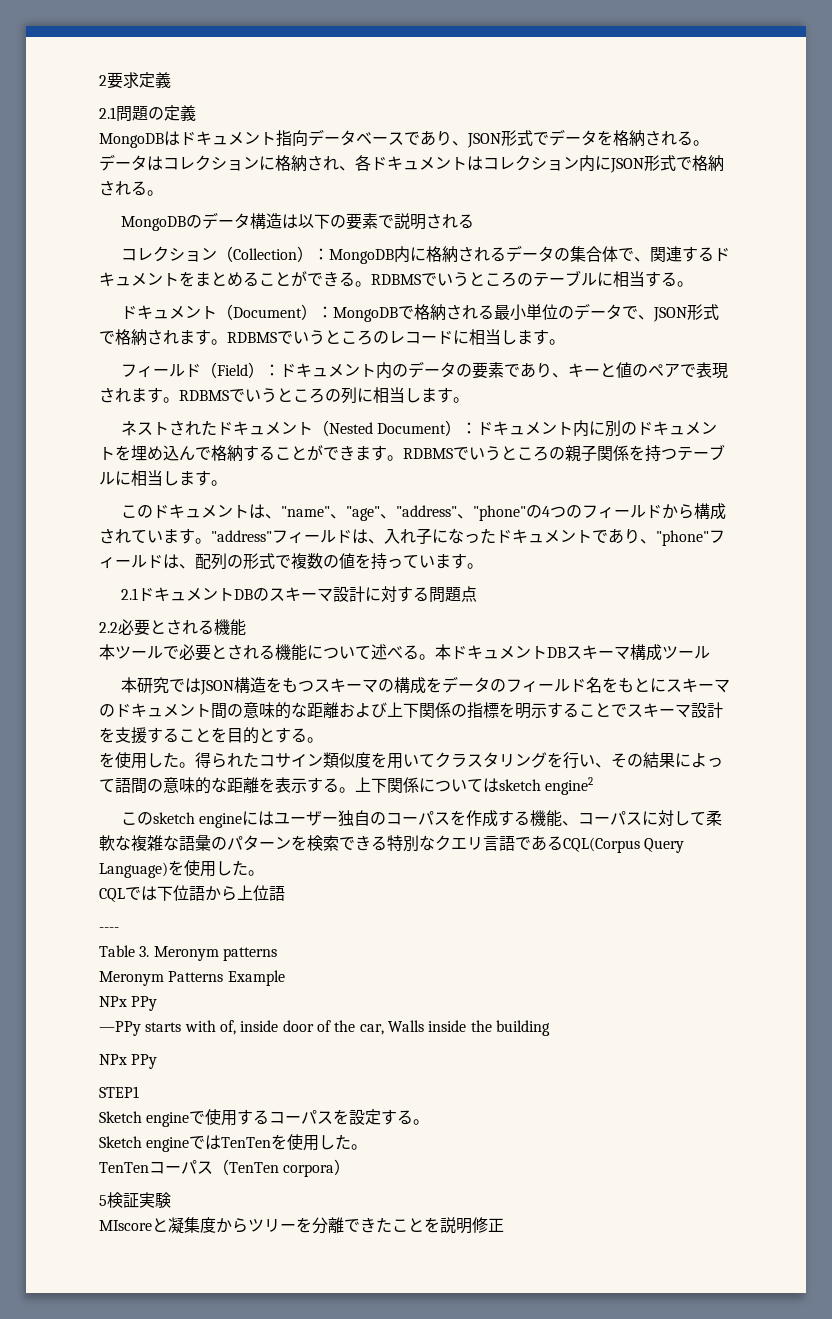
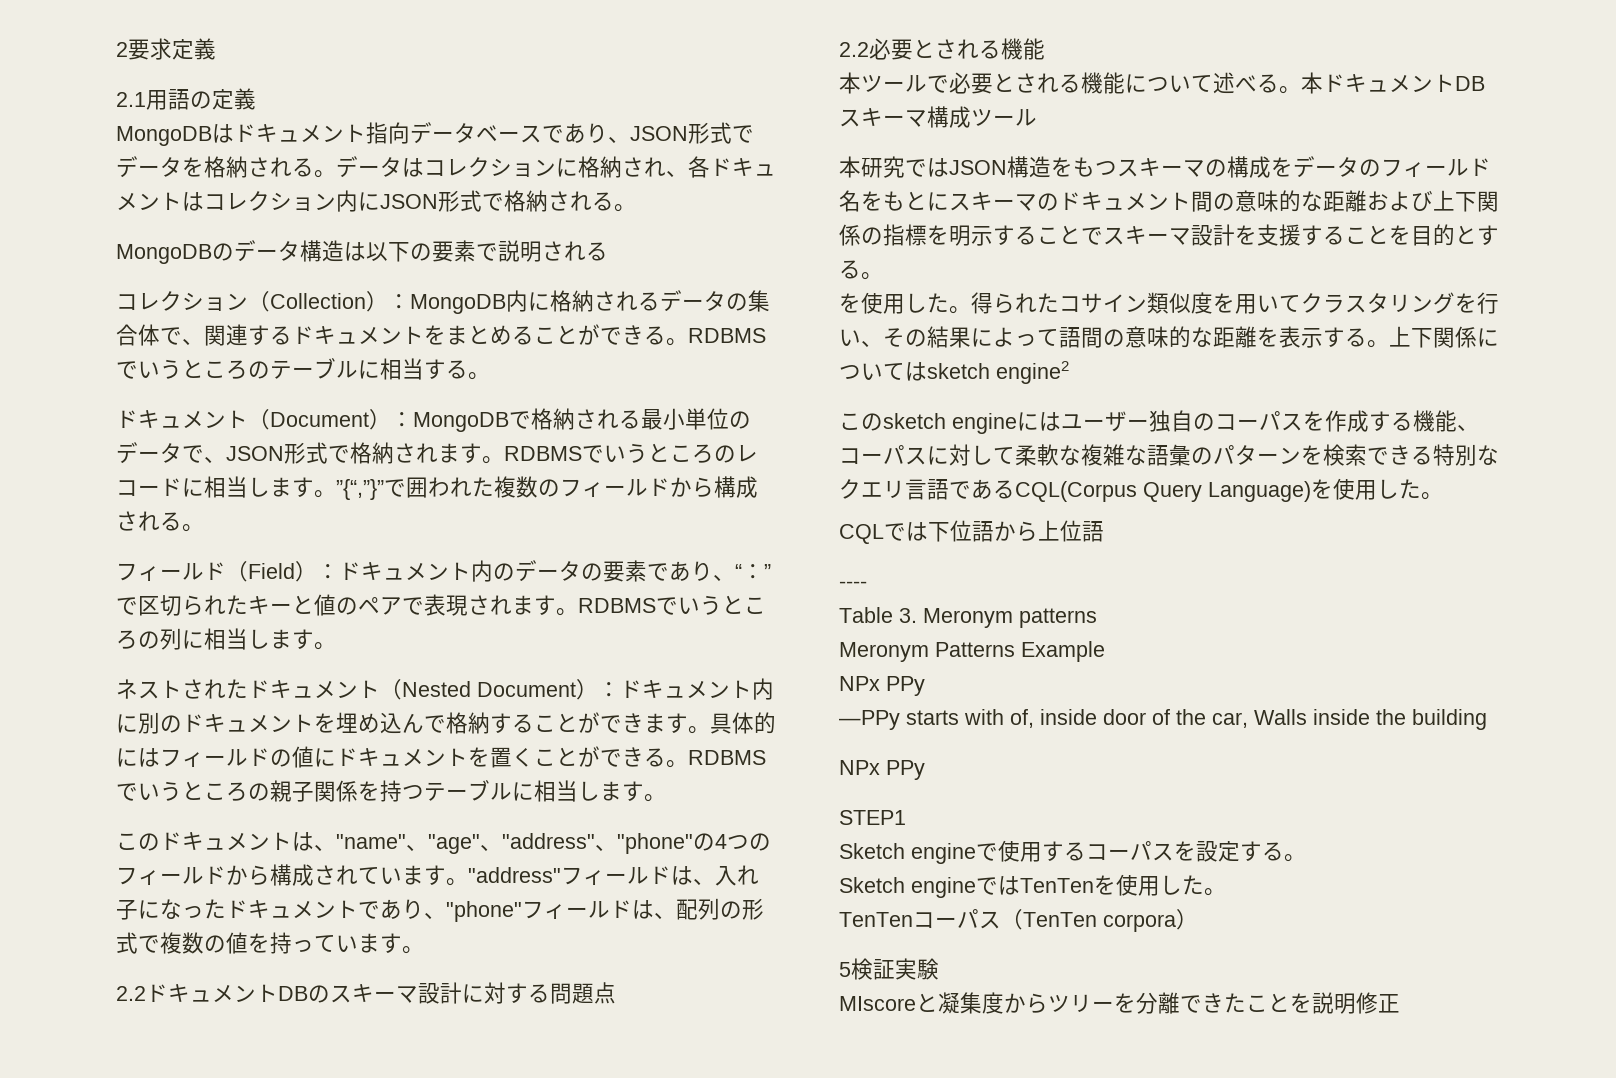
[116,106,148,122] 問題 -> [146,89,190,110] 用語
(565, 342) none -> [336,476,758,500] [116,511,204,532] ”{“,”}”で囲われた複数のフィールドから構成される。
(569, 375) none -> [735,564,771,579] [116,595,248,616] “：”で区切られた
(403, 458) none -> [710,712,776,734] [116,746,688,768] 具体的にはフィールドの値にドキュメントを置くことができる。
[121,588,139,600] 2.1 -> [116,986,146,1001] 2.2

